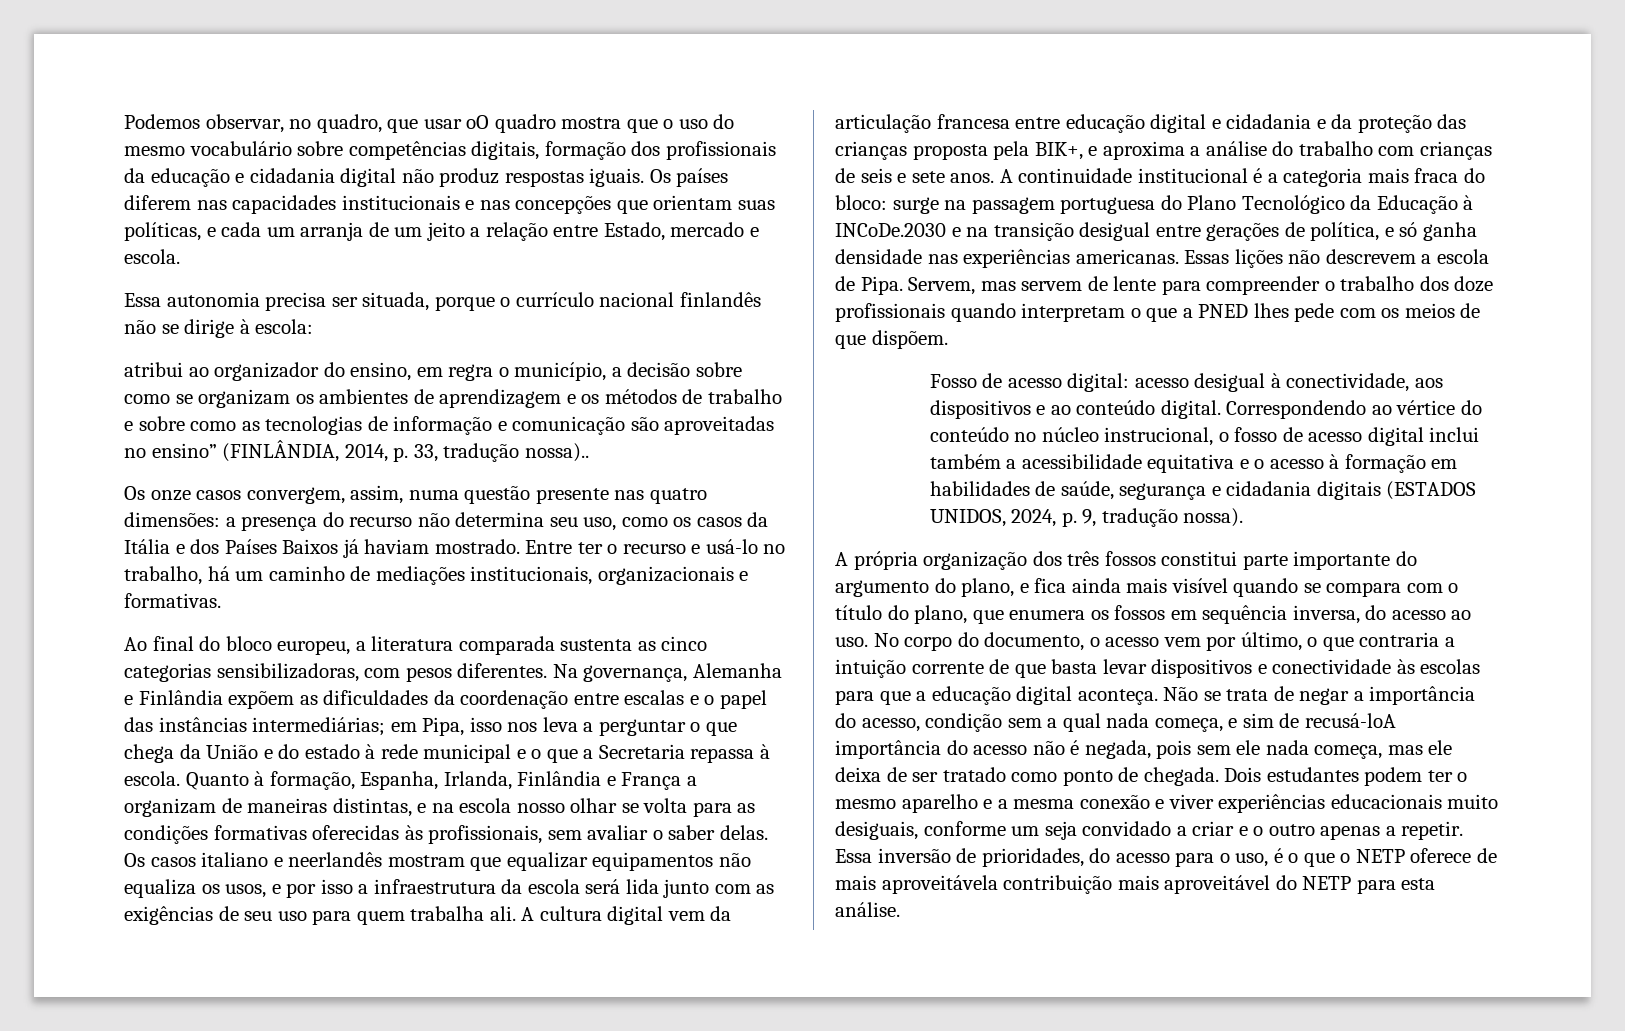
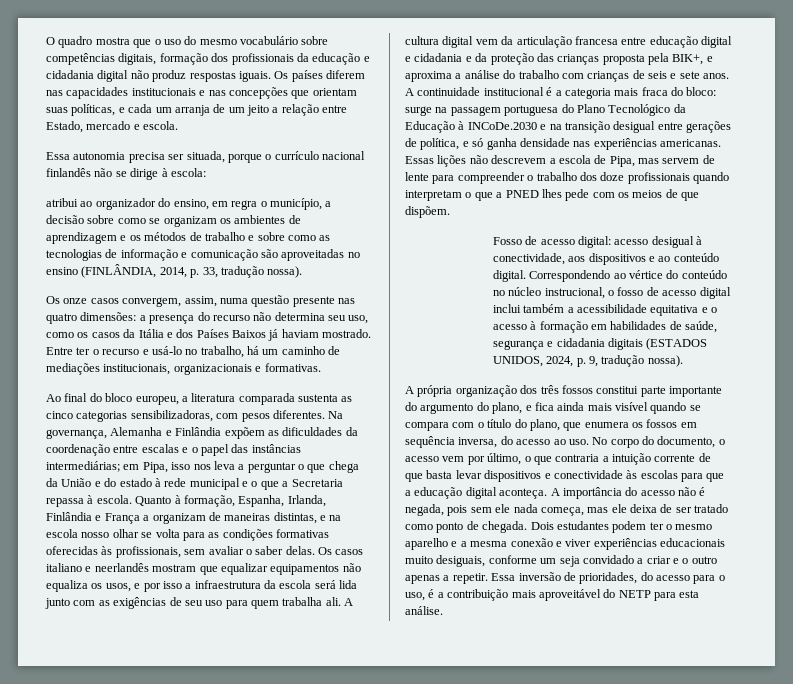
[124,114,490,133] Podemos observar, no quadro, que usar oO -> [46,37,55,45] O
[151,443,217,458] ensino” -> [46,267,78,275] ensino
[524,443,589,462] nossa).. -> [267,266,303,278] nossa).
[860,276,976,295] Pipa. Servem, -> [609,156,635,167] Pipa,
[1163,686,1476,705] [835,713,1396,732] Não se trata de negar a importância do acesso, condição sem a qual nada começa, e sim de recusá-loA -> [550,488,560,496] A
[1288,848,1498,867] [835,875,998,894] o que o NETP oferece de mais aproveitávela -> [437,592,444,598] a

